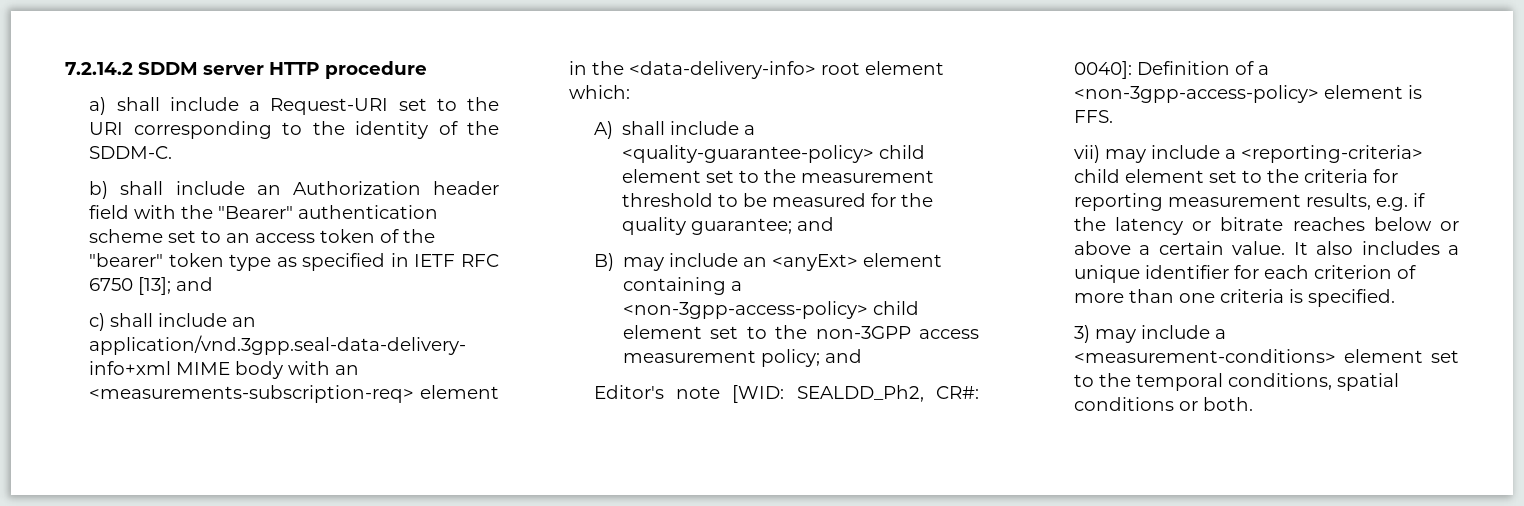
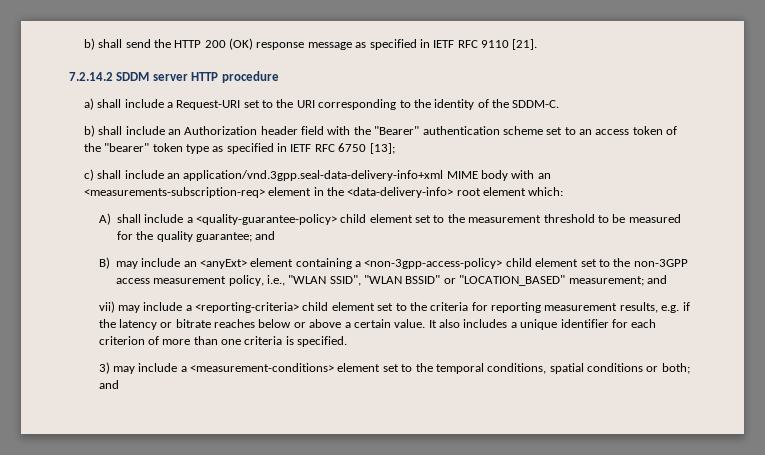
(65, 68) none -> [83,38,538,50] b) shall send the HTTP 200 (OK) response message as specified in IETF RFC 9110 [21]. //
[176,277,214,291] and -> (395, 148) none
[760,349,862,367] [593,385,979,403] [1073,61,1269,79] [1073,85,1422,103] [1073,110,1113,123] policy; and // Editor's note [WID: SEALDD_Ph2, CR#: 0040]: Definition of a <non-3gpp-access-policy> element is FFS. -> [228,275,667,286] policy, i.e., "WLAN SSID", "WLAN BSSID" or "LOCATION_BASED" measurement; and
[1202,397,1253,411] both. -> [661,363,690,374] [98,380,119,389] both; and

